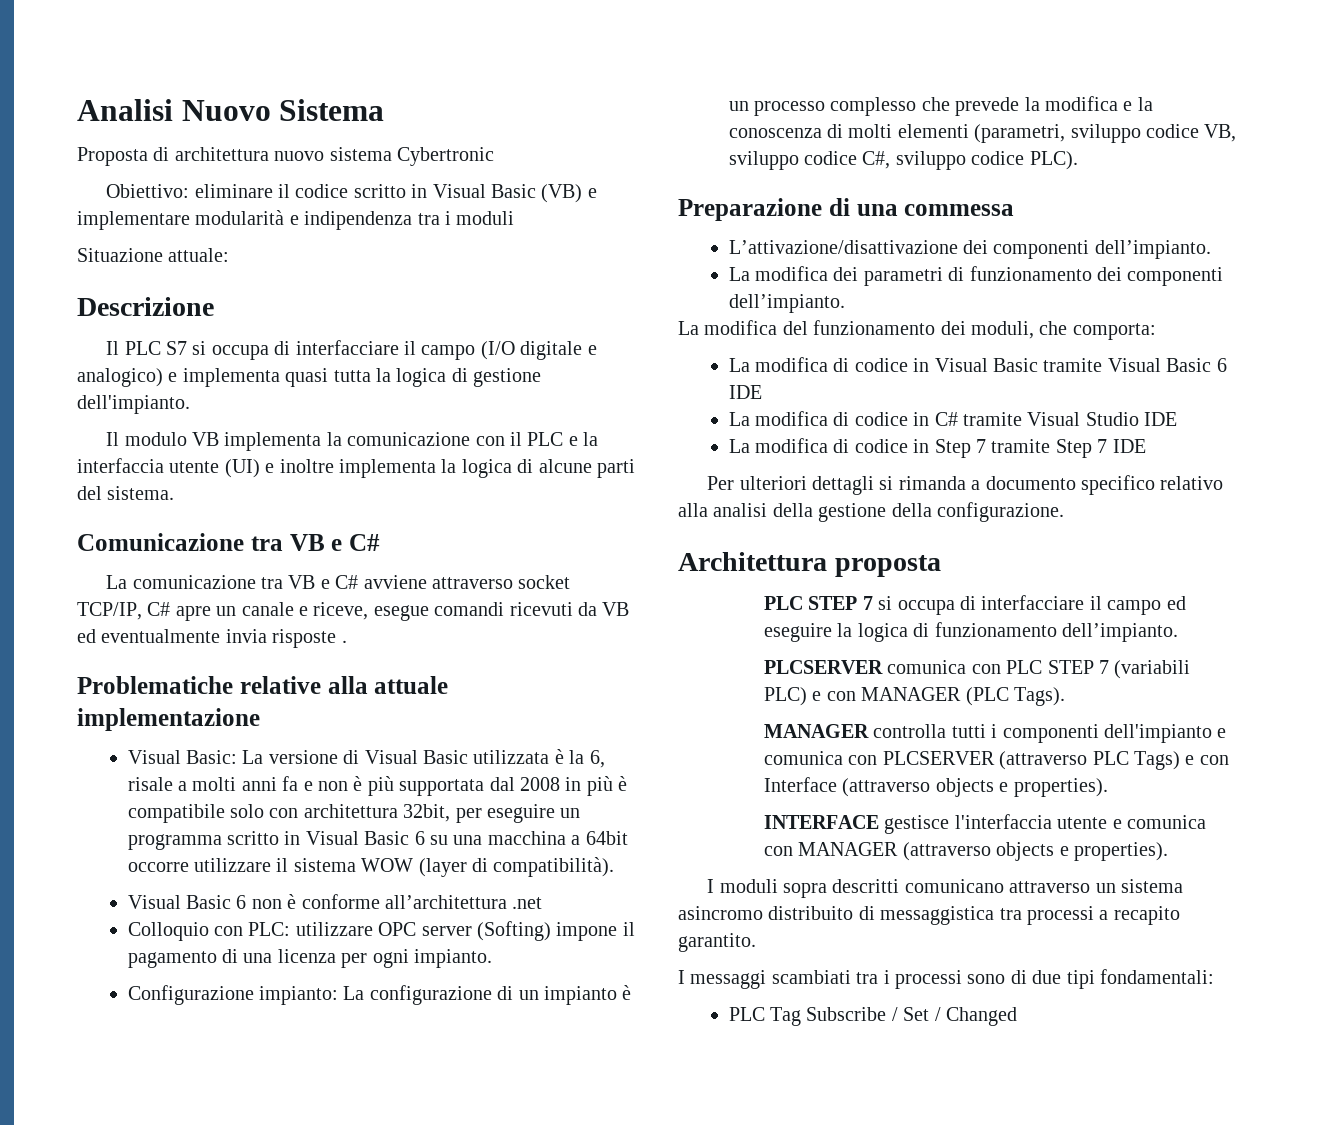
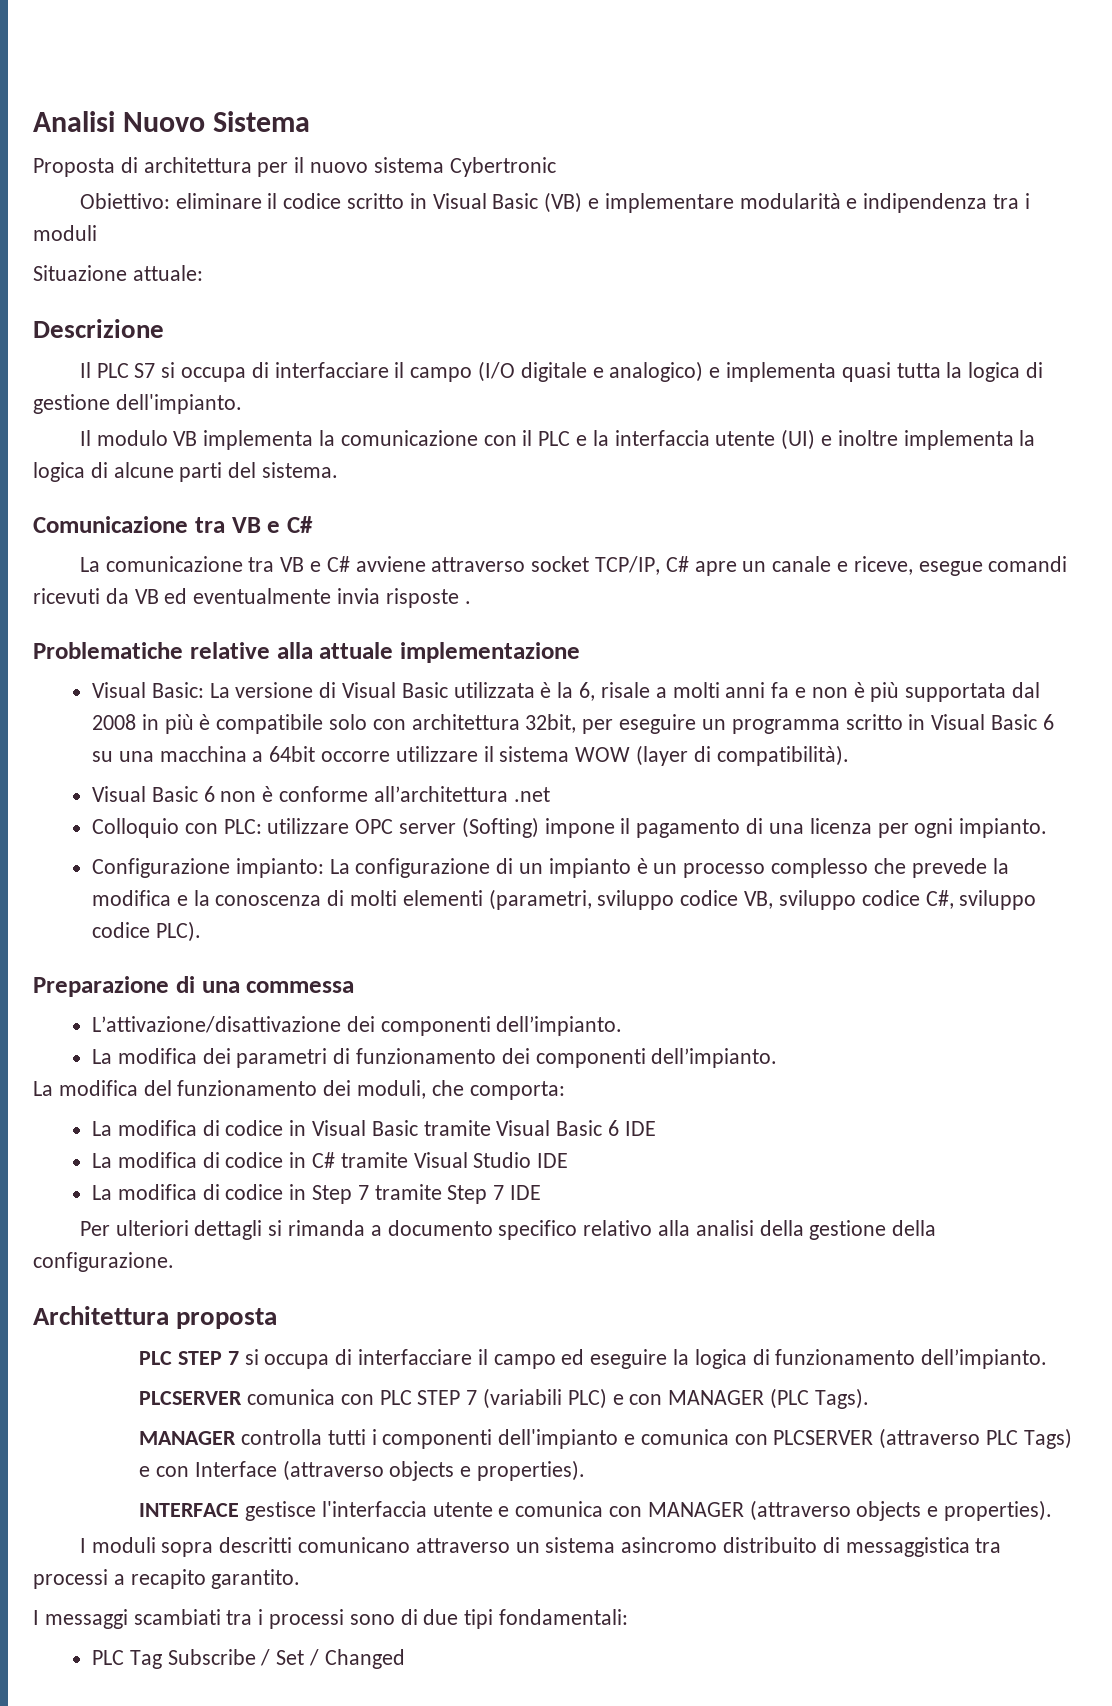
(269, 154) none -> [257,157,305,177] per il

